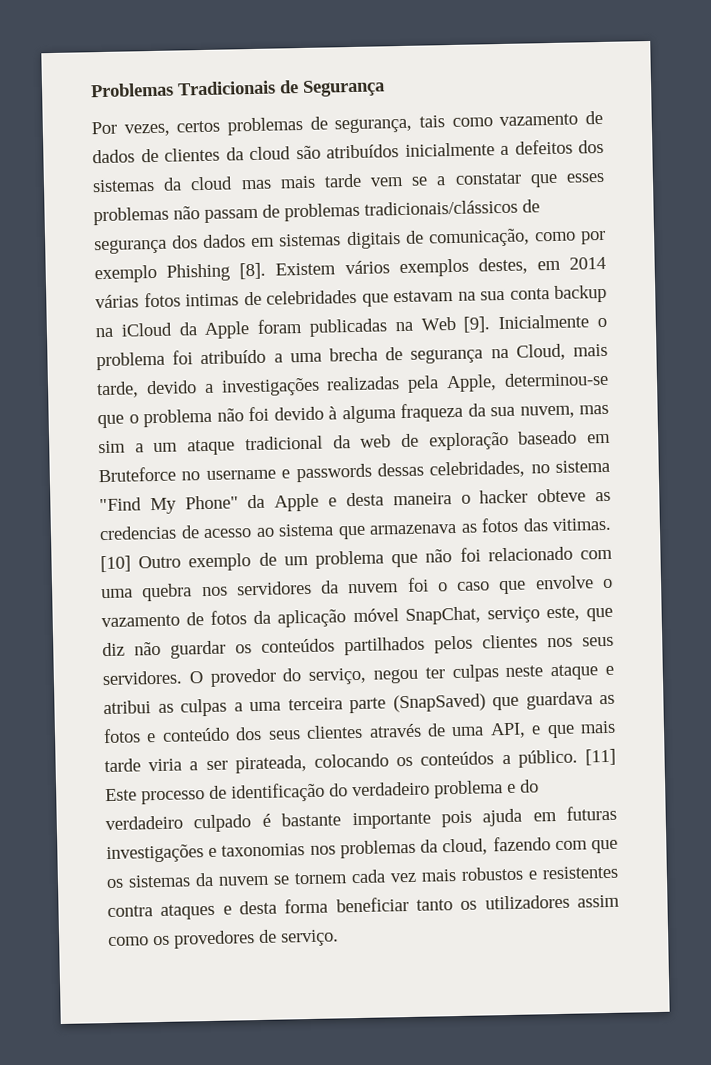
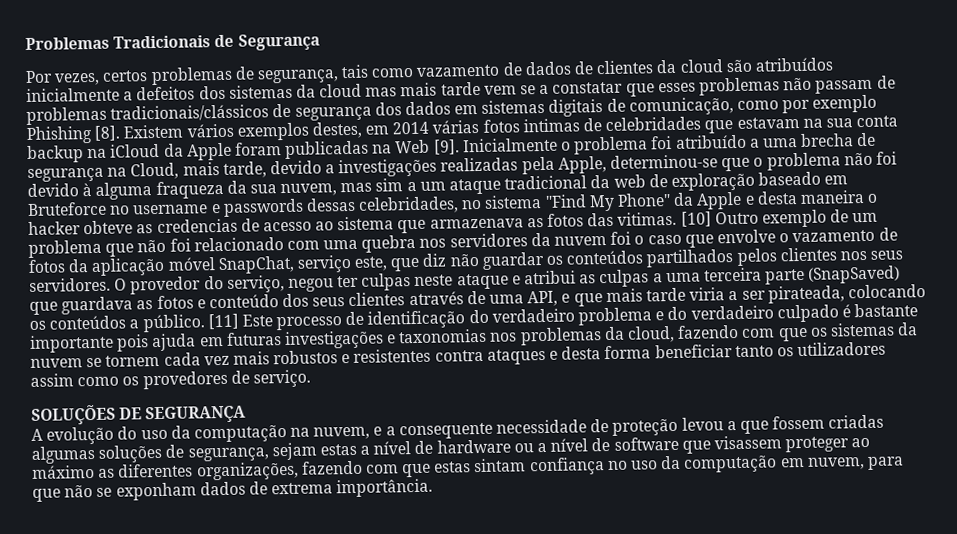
(339, 938) none -> [31,404,247,426] [31,414,885,445] [31,435,871,464] [32,455,904,481] [32,478,434,502] // SOLUÇÕES DE SEGURANÇA // A evolução do uso da computação na nuvem, e a consequente necessidade de proteção levou a que fossem criadas algumas soluções de segurança, sejam estas a nível de hardware ou a nível de software que visassem proteger ao máximo as diferentes organizações, fazendo com que estas sintam confiança no uso da computação em nuvem, para que não se exponham dados de extrema importância.

